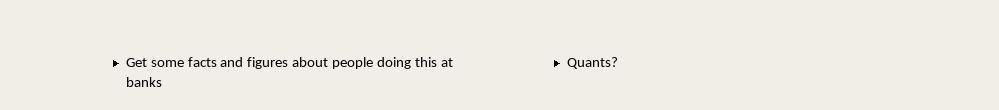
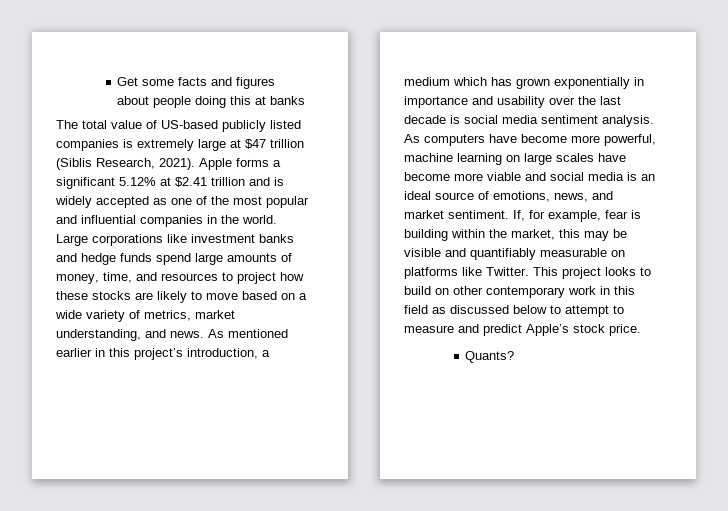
(162, 82) none -> [56,120,301,132] [56,139,304,151] [56,158,281,170] [56,177,284,189] [55,196,309,208] [56,215,277,227] [56,234,294,246] [56,253,292,265] [56,272,304,284] [56,291,307,303] [55,310,235,322] [56,329,288,341] [56,348,270,360] [404,77,644,89] [404,96,621,108] [404,115,654,127] [404,134,656,146] [404,153,626,165] [404,172,655,181] [404,191,613,202] [404,210,641,222] [404,229,627,241] [404,248,625,260] [404,267,651,279] [404,286,635,298] [404,305,624,317] [404,324,641,336] // The total value of US-based publicly listed companies is extremely large at $47 trillion (Siblis Research, 2021). Apple forms a significant 5.12% at $2.41 trillion and is widely accepted as one of the most popular and influential companies in the world. Large corporations like investment banks and hedge funds spend large amounts of money, time, and resources to project how these stocks are likely to move based on a wide variety of metrics, market understanding, and news. As mentioned earlier in this project’s introduction, a medium which has grown exponentially in importance and usability over the last decade is social media sentiment analysis. As computers have become more powerful, machine learning on large scales have become more viable and social media is an ideal source of emotions, news, and market sentiment. If, for example, fear is building within the market, this may be visible and quantifiably measurable on platforms like Twitter. This project looks to build on other contemporary work in this field as discussed below to attempt to measure and predict Apple’s stock price.

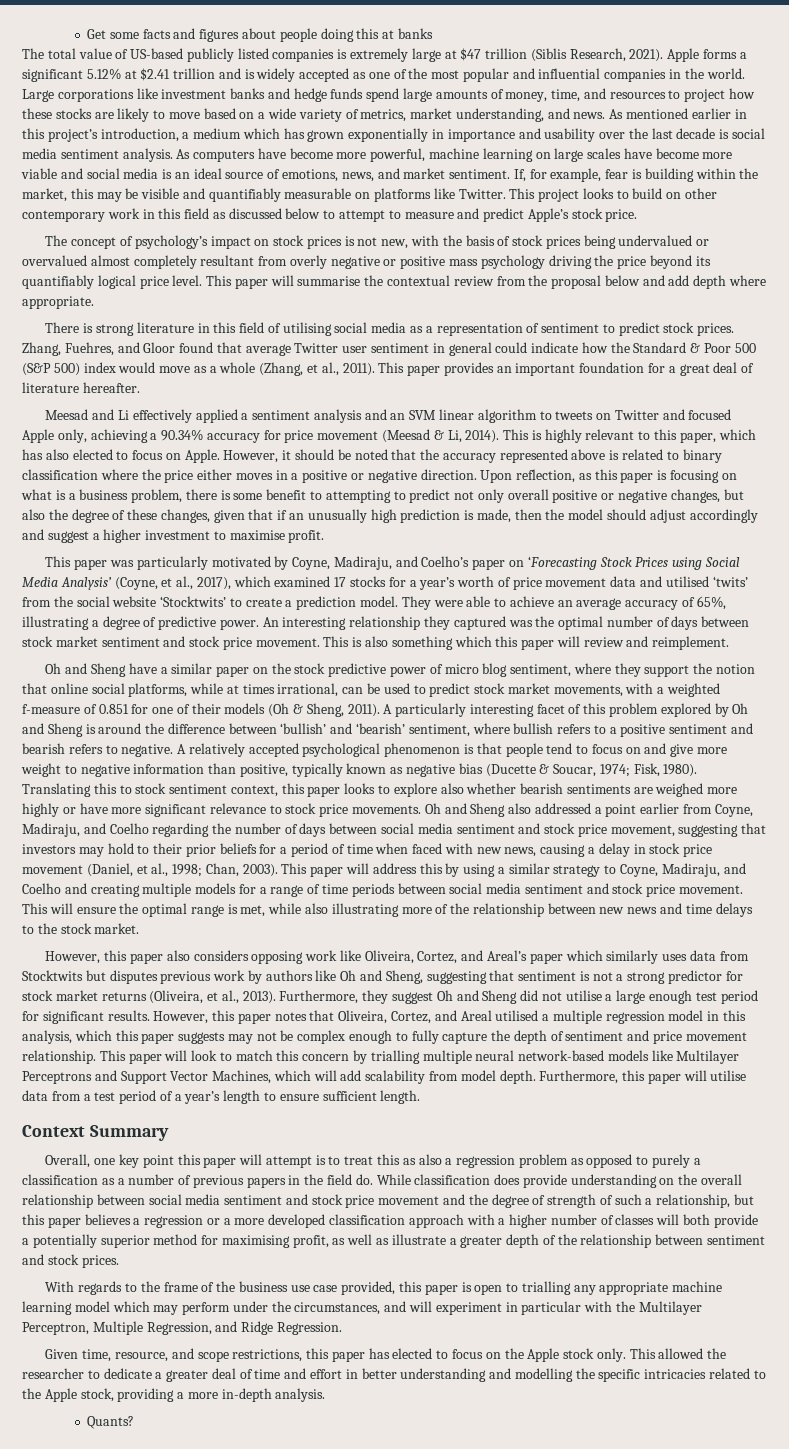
(641, 330) none -> [45,235,710,249] [22,255,711,269] [22,275,767,289] [22,296,94,309] [45,322,735,336] [22,342,756,356] [22,362,755,376] [22,382,140,393] [45,409,732,423] [22,429,756,443] [22,449,722,463] [22,469,737,483] [21,489,744,503] [22,509,758,523] [22,529,325,543] [45,556,740,570] [22,576,748,590] [22,596,726,610] [22,616,750,630] [22,636,730,650] [45,663,755,677] [22,683,721,697] [22,703,749,717] [22,723,754,737] [22,743,728,757] [21,763,698,777] [22,783,738,797] [22,803,753,817] [22,823,767,837] [22,843,713,857] [22,863,746,877] [22,883,744,897] [22,903,753,917] [22,923,140,934] [45,950,749,964] [22,970,743,984] [22,990,758,1004] [22,1010,747,1024] [22,1030,747,1044] [22,1050,740,1064] [22,1070,747,1084] [22,1090,421,1104] [22,1125,169,1141] [45,1154,701,1168] [22,1174,743,1188] [22,1194,755,1208] [22,1214,758,1228] [22,1234,766,1248] [22,1254,119,1268] [45,1281,723,1295] [22,1301,702,1315] [22,1321,342,1335] [45,1348,727,1362] [22,1368,766,1382] [22,1388,326,1402] // The concept of psychology’s impact on stock prices is not new, with the basis of stock prices being undervalued or overvalued almost completely resultant from overly negative or positive mass psychology driving the price beyond its quantifiably logical price level. This paper will summarise the contextual review from the proposal below and add depth where appropriate. // There is strong literature in this field of utilising social media as a representation of sentiment to predict stock prices. Zhang, Fuehres, and Gloor found that average Twitter user sentiment in general could indicate how the Standard & Poor 500 (S&P 500) index would move as a whole (Zhang, et al., 2011). This paper provides an important foundation for a great deal of literature hereafter. // Meesad and Li effectively applied a sentiment analysis and an SVM linear algorithm to tweets on Twitter and focused Apple only, achieving a 90.34% accuracy for price movement (Meesad & Li, 2014). This is highly relevant to this paper, which has also elected to focus on Apple. However, it should be noted that the accuracy represented above is related to binary classification where the price either moves in a positive or negative direction. Upon reflection, as this paper is focusing on what is a business problem, there is some benefit to attempting to predict not only overall positive or negative changes, but also the degree of these changes, given that if an unusually high prediction is made, then the model should adjust accordingly and suggest a higher investment to maximise profit. // This paper was particularly motivated by Coyne, Madiraju, and Coelho’s paper on ‘Forecasting Stock Prices using Social Media Analysis’ (Coyne, et al., 2017), which examined 17 stocks for a year’s worth of price movement data and utilised ‘twits’ from the social website ‘Stocktwits’ to create a prediction model. They were able to achieve an average accuracy of 65%, illustrating a degree of predictive power. An interesting relationship they captured was the optimal number of days between stock market sentiment and stock price movement. This is also something which this paper will review and reimplement. // Oh and Sheng have a similar paper on the stock predictive power of micro blog sentiment, where they support the notion that online social platforms, while at times irrational, can be used to predict stock market movements, with a weighted f-measure of 0.851 for one of their models (Oh & Sheng, 2011). A particularly interesting facet of this problem explored by Oh and Sheng is around the difference between ‘bullish’ and ‘bearish’ sentiment, where bullish refers to a positive sentiment and bearish refers to negative. A relatively accepted psychological phenomenon is that people tend to focus on and give more weight to negative information than positive, typically known as negative bias (Ducette & Soucar, 1974; Fisk, 1980). Translating this to stock sentiment context, this paper looks to explore also whether bearish sentiments are weighed more highly or have more significant relevance to stock price movements. Oh and Sheng also addressed a point earlier from Coyne, Madiraju, and Coelho regarding the number of days between social media sentiment and stock price movement, suggesting that investors may hold to their prior beliefs for a period of time when faced with new news, causing a delay in stock price movement (Daniel, et al., 1998; Chan, 2003). This paper will address this by using a similar strategy to Coyne, Madiraju, and Coelho and creating multiple models for a range of time periods between social media sentiment and stock price movement. This will ensure the optimal range is met, while also illustrating more of the relationship between new news and time delays to the stock market. // However, this paper also considers opposing work like Oliveira, Cortez, and Areal’s paper which similarly uses data from Stocktwits but disputes previous work by authors like Oh and Sheng, suggesting that sentiment is not a strong predictor for stock market returns (Oliveira, et al., 2013). Furthermore, they suggest Oh and Sheng did not utilise a large enough test period for significant results. However, this paper notes that Oliveira, Cortez, and Areal utilised a multiple regression model in this analysis, which this paper suggests may not be complex enough to fully capture the depth of sentiment and price movement relationship. This paper will look to match this concern by trialling multiple neural network-based models like Multilayer Perceptrons and Support Vector Machines, which will add scalability from model depth. Furthermore, this paper will utilise data from a test period of a year’s length to ensure sufficient length. // Context Summary // Overall, one key point this paper will attempt is to treat this as also a regression problem as opposed to purely a classification as a number of previous papers in the field do. While classification does provide understanding on the overall relationship between social media sentiment and stock price movement and the degree of strength of such a relationship, but this paper believes a regression or a more developed classification approach with a higher number of classes will both provide a potentially superior method for maximising profit, as well as illustrate a greater depth of the relationship between sentiment and stock prices. // With regards to the frame of the business use case provided, this paper is open to trialling any appropriate machine learning model which may perform under the circumstances, and will experiment in particular with the Multilayer Perceptron, Multiple Regression, and Ridge Regression. // Given time, resource, and scope restrictions, this paper has elected to focus on the Apple stock only. This allowed the researcher to dedicate a greater deal of time and effort in better understanding and modelling the specific intricacies related to the Apple stock, providing a more in-depth analysis.

